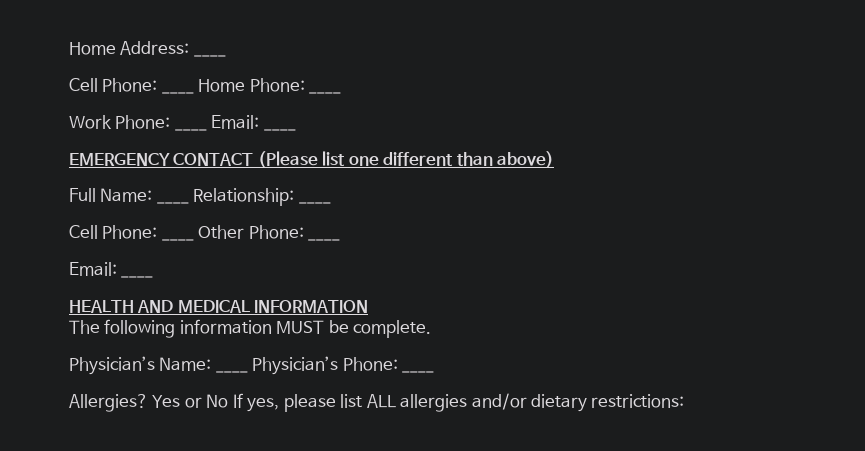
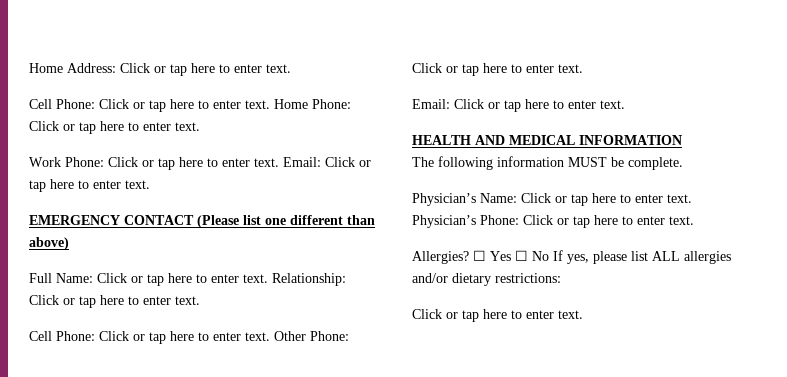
[193,54,226,57] [69,78,342,94] [69,115,296,131] ____ // Cell Phone: ____ Home Phone: ____ // Work Phone: ____ Email: ____ -> [120,63,291,76] [29,99,351,112] [29,121,200,134] [29,157,371,170] [29,179,150,192] Click or tap here to enter text. // Cell Phone: Click or tap here to enter text. Home Phone: Click or tap here to enter text. // Work Phone: Click or tap here to enter text. Email: Click or tap here to enter text.
[156,188,331,206] [69,225,341,241] [69,262,154,278] ____ Relationship: ____ // Cell Phone: ____ Other Phone: ____ // Email: ____ -> [97,273,346,286] [29,295,200,308] [29,331,349,344] [412,63,583,76] [412,99,625,112] Click or tap here to enter text. Relationship: Click or tap here to enter text. // Cell Phone: Click or tap here to enter text. Other Phone: Click or tap here to enter text. // Email: Click or tap here to enter text.
[215,356,435,375] [69,394,202,412] ____ Physician’s Phone: ____ // Allergies? Yes or -> [521,193,692,206] [412,215,694,228] [412,250,528,264] Click or tap here to enter text. Physician’s Phone: Click or tap here to enter text. // Allergies? ☐ Yes ☐
(685, 401) none -> [412,309,583,322] // Click or tap here to enter text.

